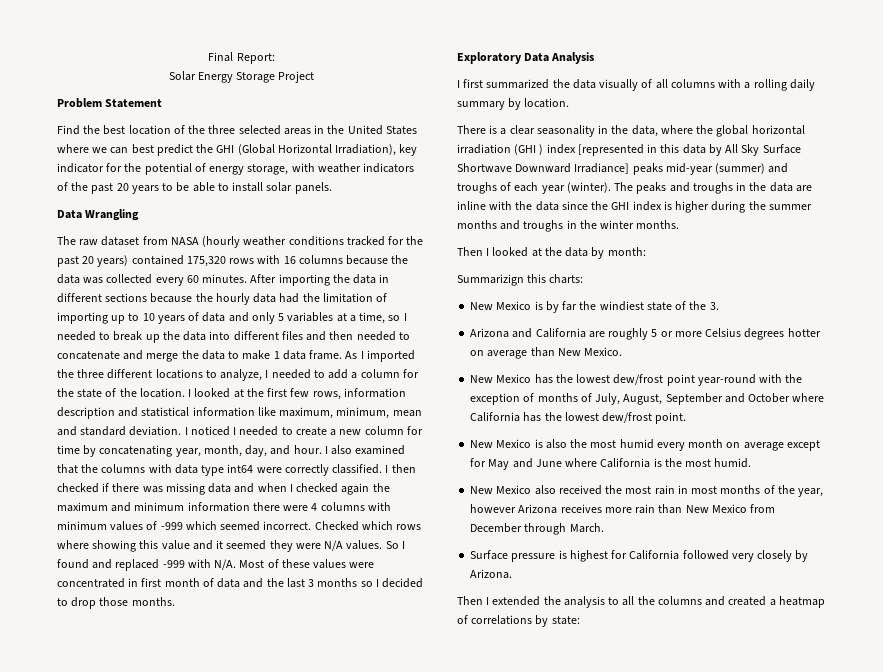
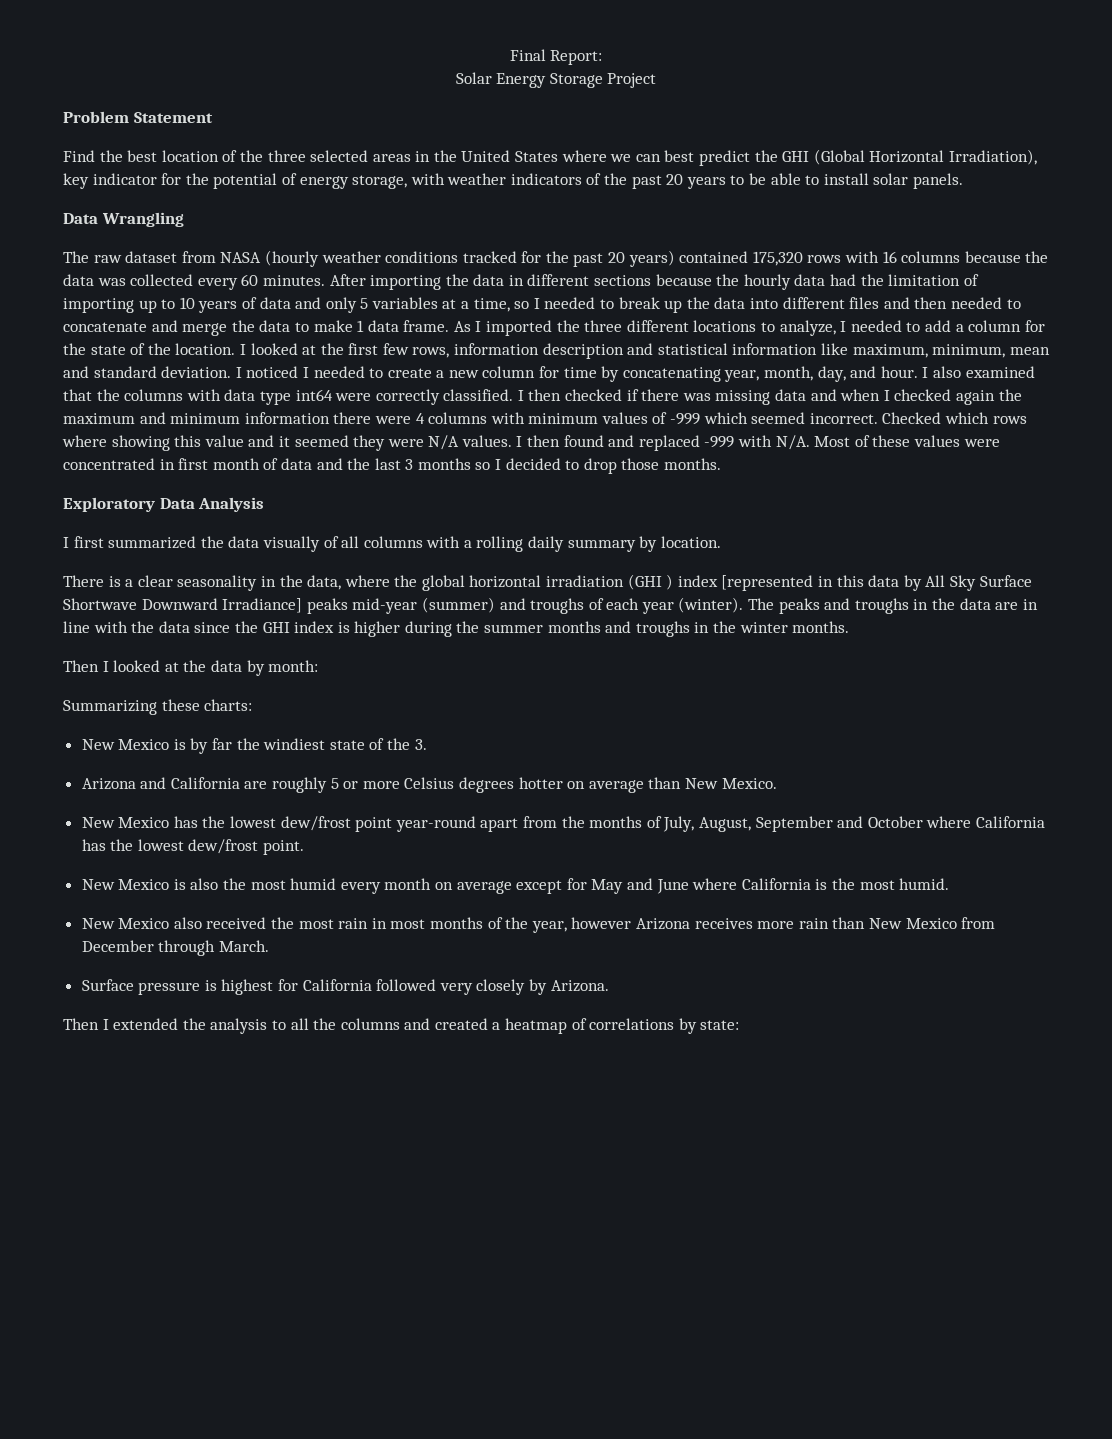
[385,541,405,549] So I -> [516,435,561,447] I then
[457,201,486,210] inline -> [1022,599,1038,610] [63,621,90,633] in line
[457,274,547,286] Summarizign this -> [63,699,200,715] Summarizing these
[759,374,803,383] [470,393,535,405] with the exception of -> [480,816,585,832] apart from the

